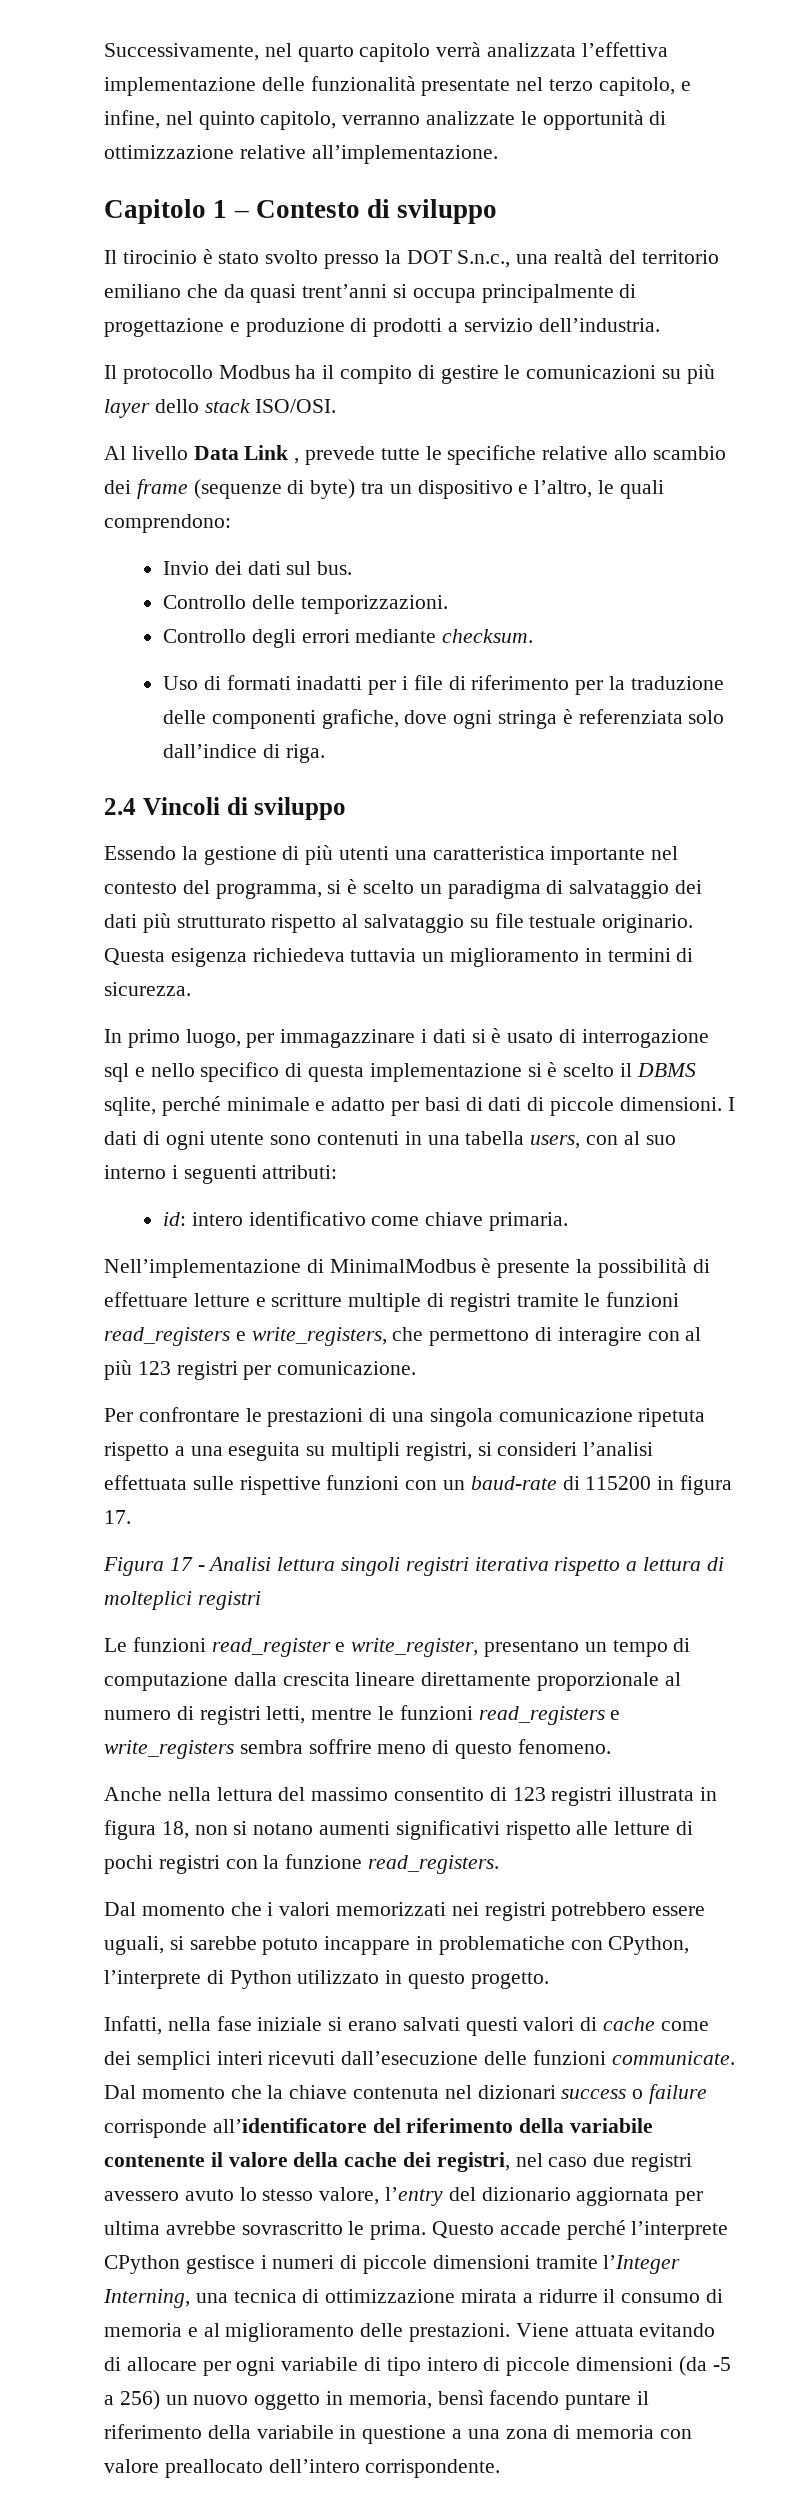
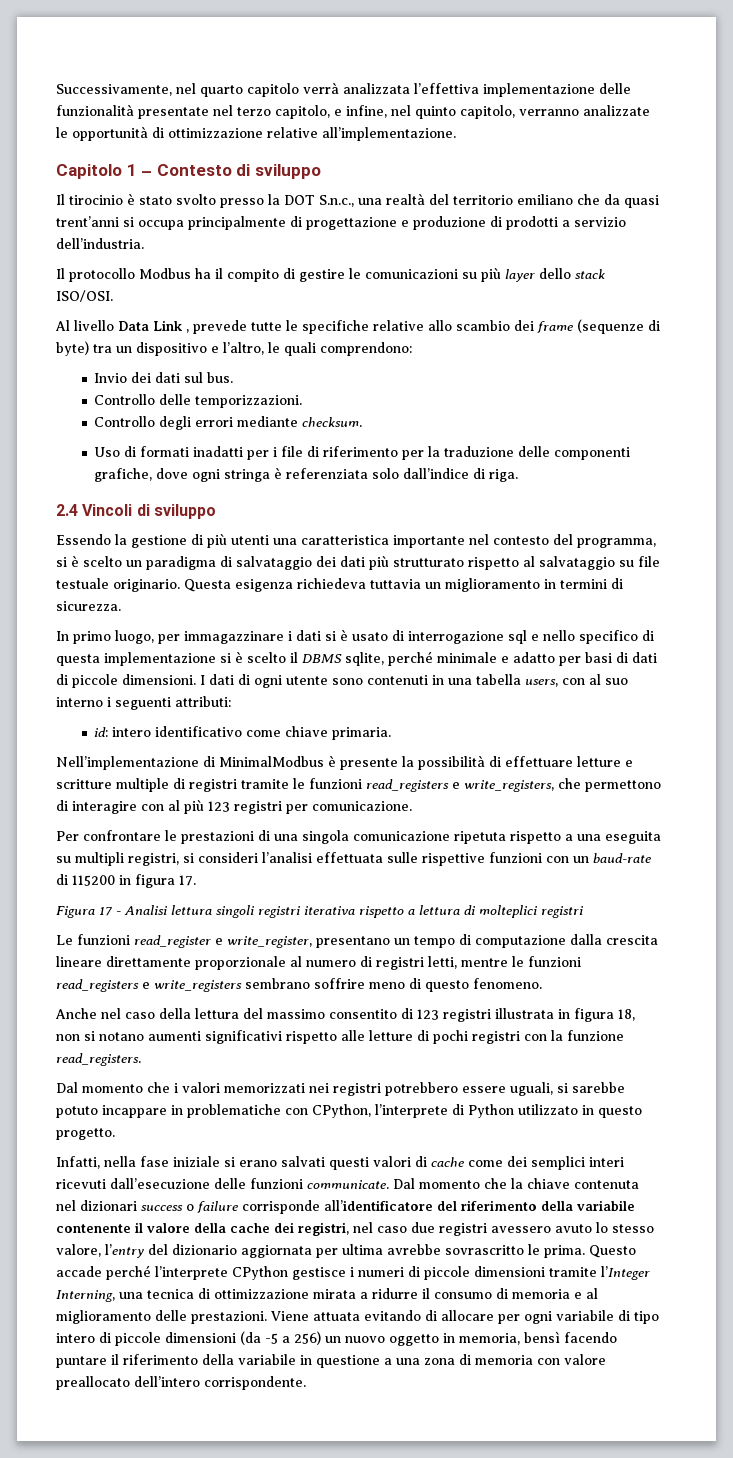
[239,1740,303,1754] sembra -> [245,978,310,989] sembrano
[167,1787,211,1801] nella -> [101,1008,191,1019] nel caso della

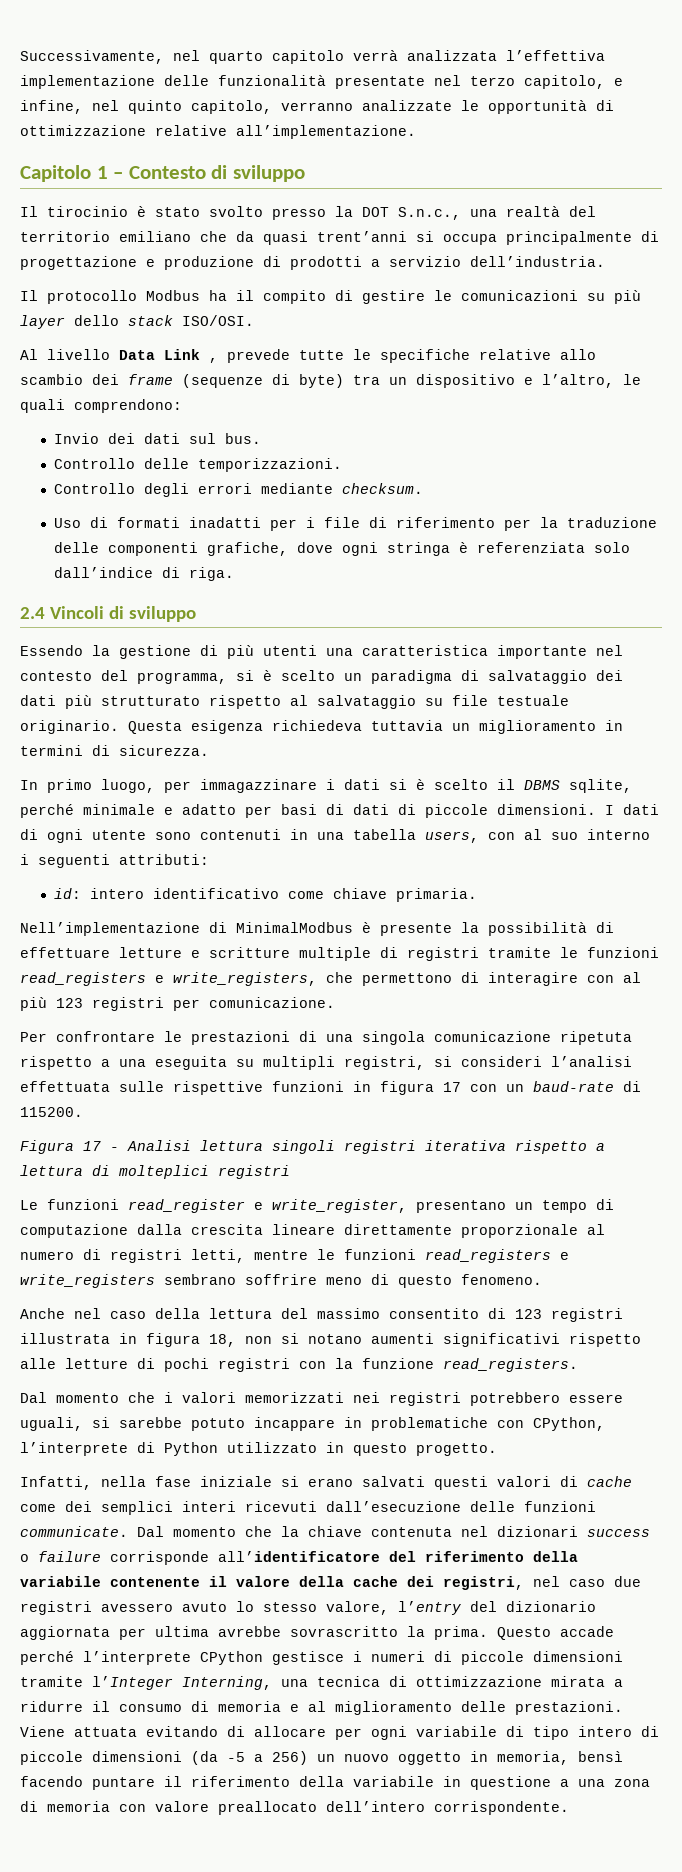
[352,630,654,644] [56,651,243,666] usato di interrogazione sql e nello specifico di questa implementazione si è -> (425, 784) none
(542, 857) none -> [353,1081,461,1095] in figura 17
[72,874,196,888] 115200 in figura 17. -> [20,1107,83,1117] 115200.
[528,1244,540,1255] le -> [407,1626,425,1637] la

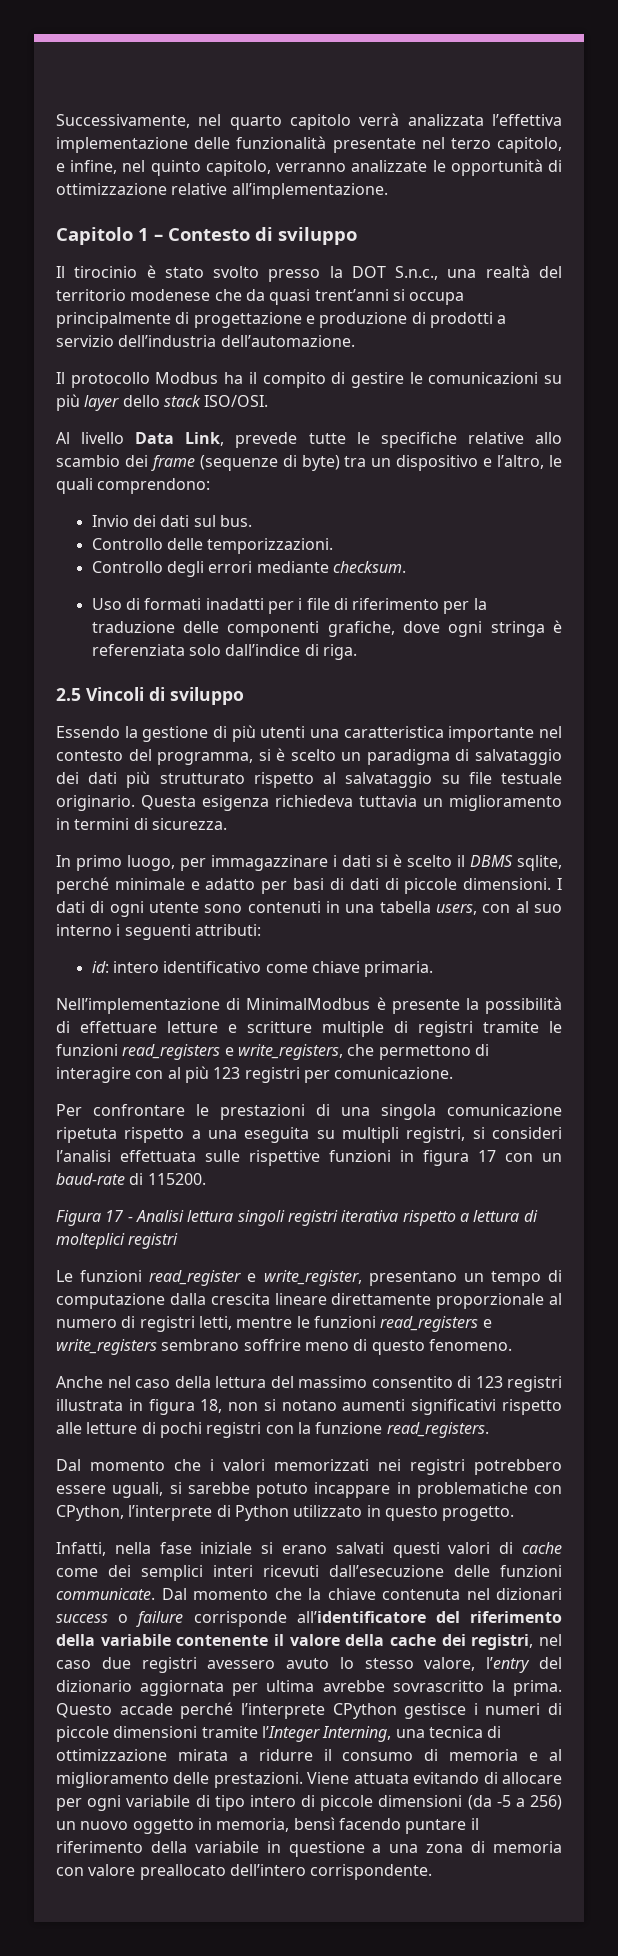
[119,231,191,242] emiliano -> [130,289,211,301] modenese
[470,256,605,267] dell’industria. -> [118,335,355,347] dell’industria dell’automazione.
[164,349,218,363] Link , -> [185,432,225,446] Link,
[20,607,45,619] 2.4 -> [56,688,81,701] 2.5

